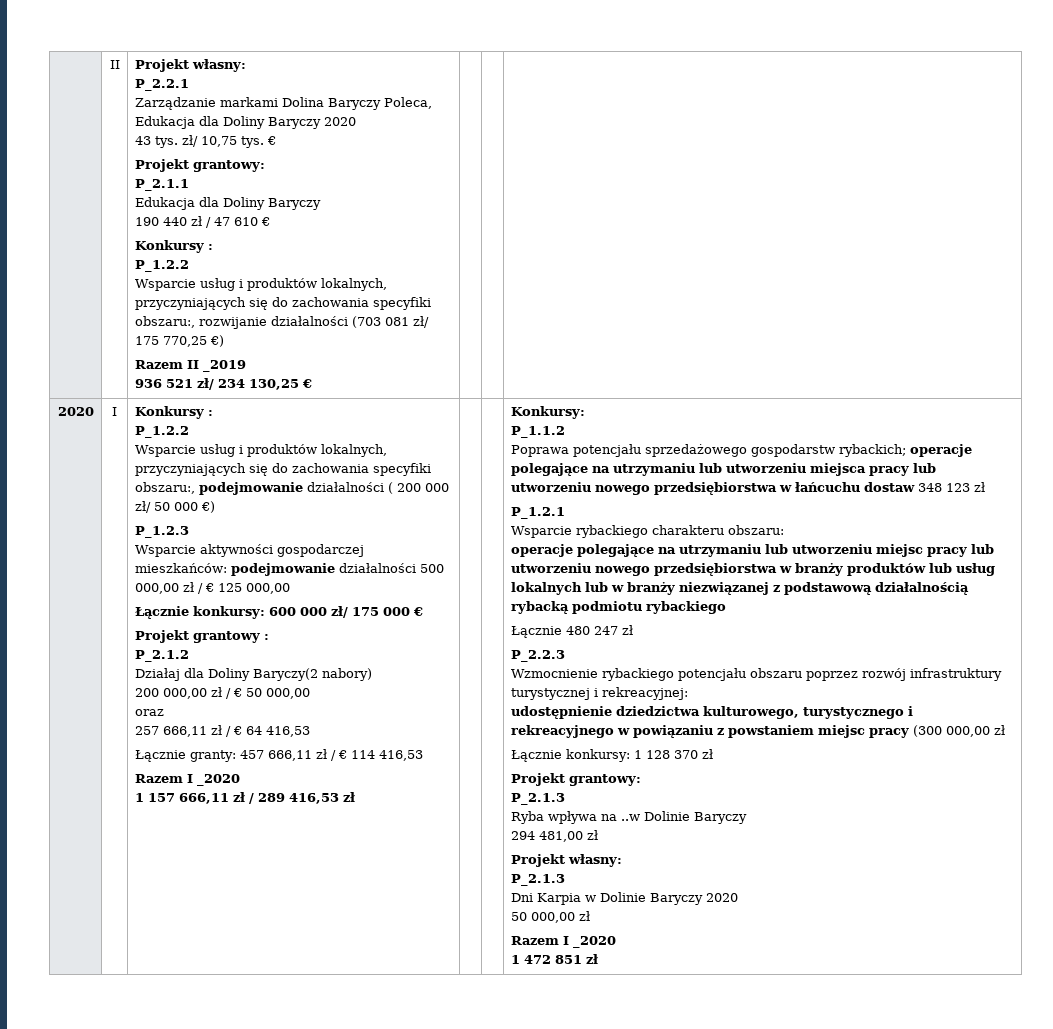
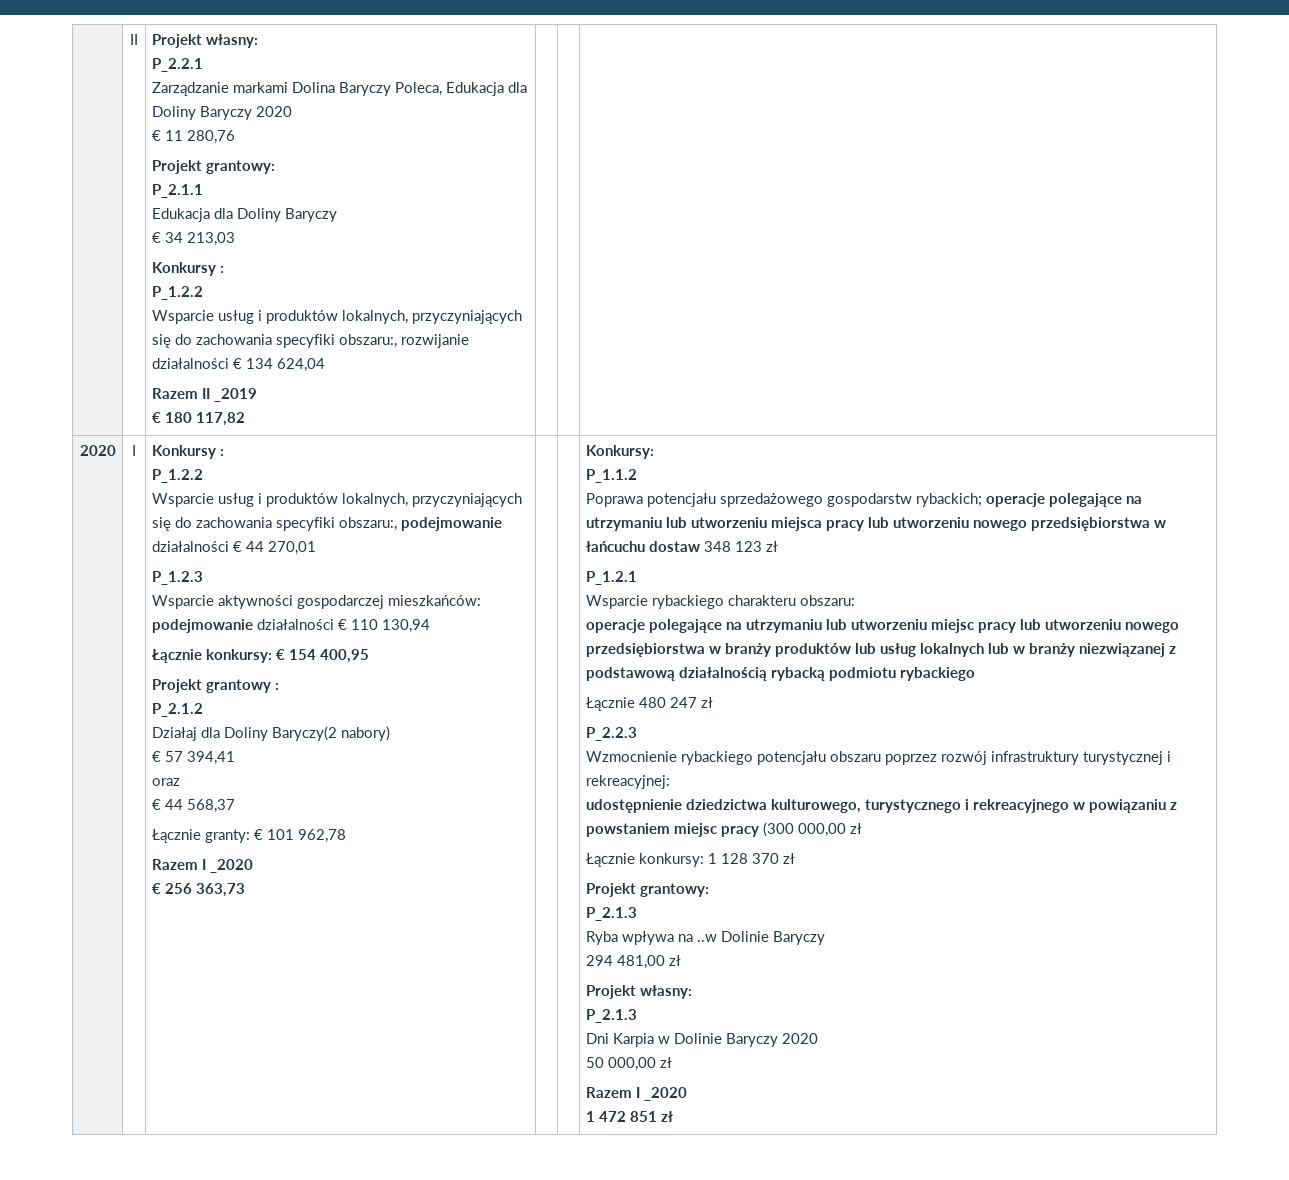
[134,135,276,148] 43 tys. zł/ 10,75 tys. € -> [151,130,235,144] € 11 280,76
[134,216,270,228] 190 440 zł / 47 610 € -> [151,232,235,246] € 34 213,03
[351,316,429,328] [134,335,224,347] [134,360,246,372] [134,378,312,390] (703 081 zł/ 175 770,25 €) // Razem II _2019 // 936 521 zł/ 234 130,25 € -> [232,358,325,372] [151,388,257,402] [151,412,245,426] € 134 624,04 // Razem II _2019 // € 180 117,82
[387,482,449,494] [134,501,215,513] ( 200 000 zł/ 50 000 €) -> [232,541,316,555] € 44 270,01
[419,564,444,573] [134,582,290,594] [134,606,423,619] 500 000,00 zł / € 125 000,00 // Łącznie konkursy: 600 000 zł/ 175 000 € -> [337,619,431,633] [151,649,370,663] € 110 130,94 // Łącznie konkursy: € 154 400,95
[134,687,310,699] [134,709,164,716] [134,725,310,737] [134,749,423,762] [134,774,240,786] [134,792,356,804] 200 000,00 zł / € 50 000,00 // oraz // 257 666,11 zł / € 64 416,53 // Łącznie granty: 457 666,11 zł / € 114 416,53 // Razem I _2020 // 1 157 666,11 zł / 289 416,53 zł -> [151,751,235,765] [151,778,180,786] [151,799,235,813] [151,829,347,843] [151,859,253,873] [151,883,245,897] € 57 394,41 // oraz // € 44 568,37 // Łącznie granty: € 101 962,78 // Razem I _2020 // € 256 363,73

